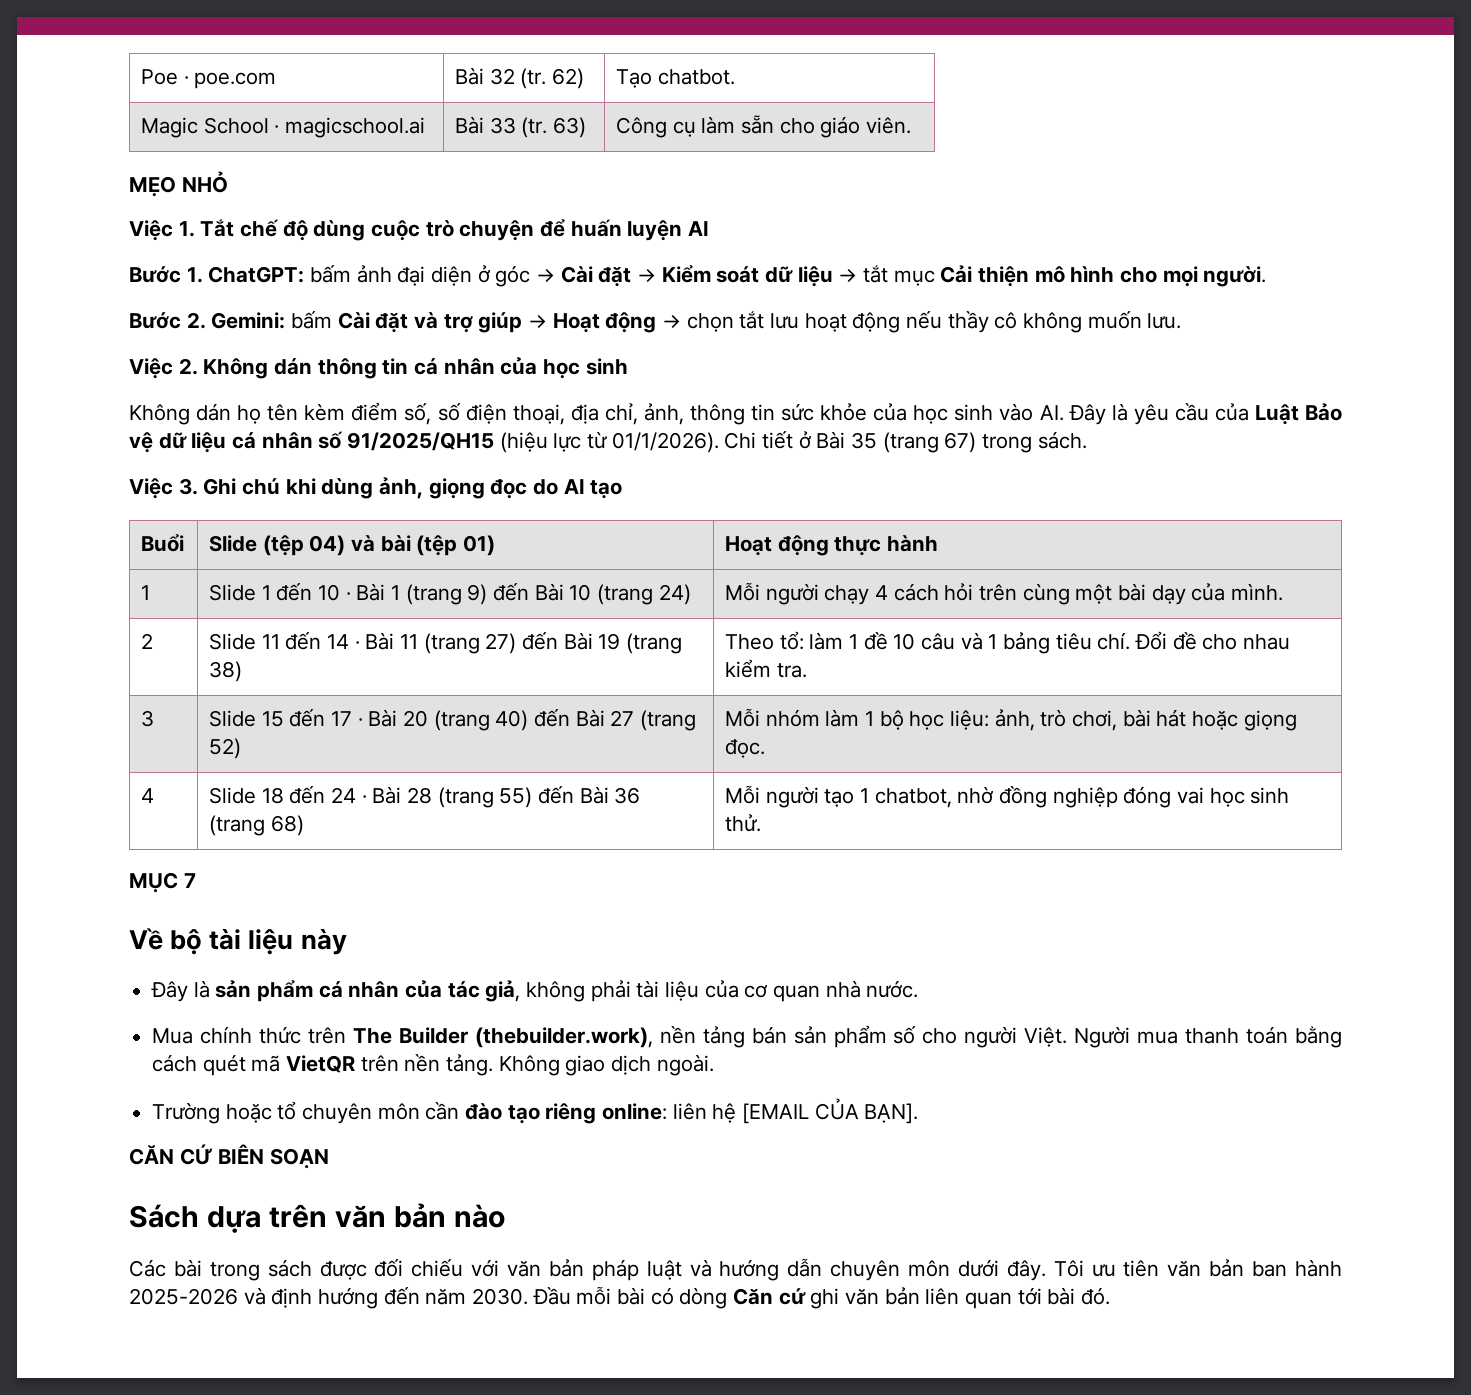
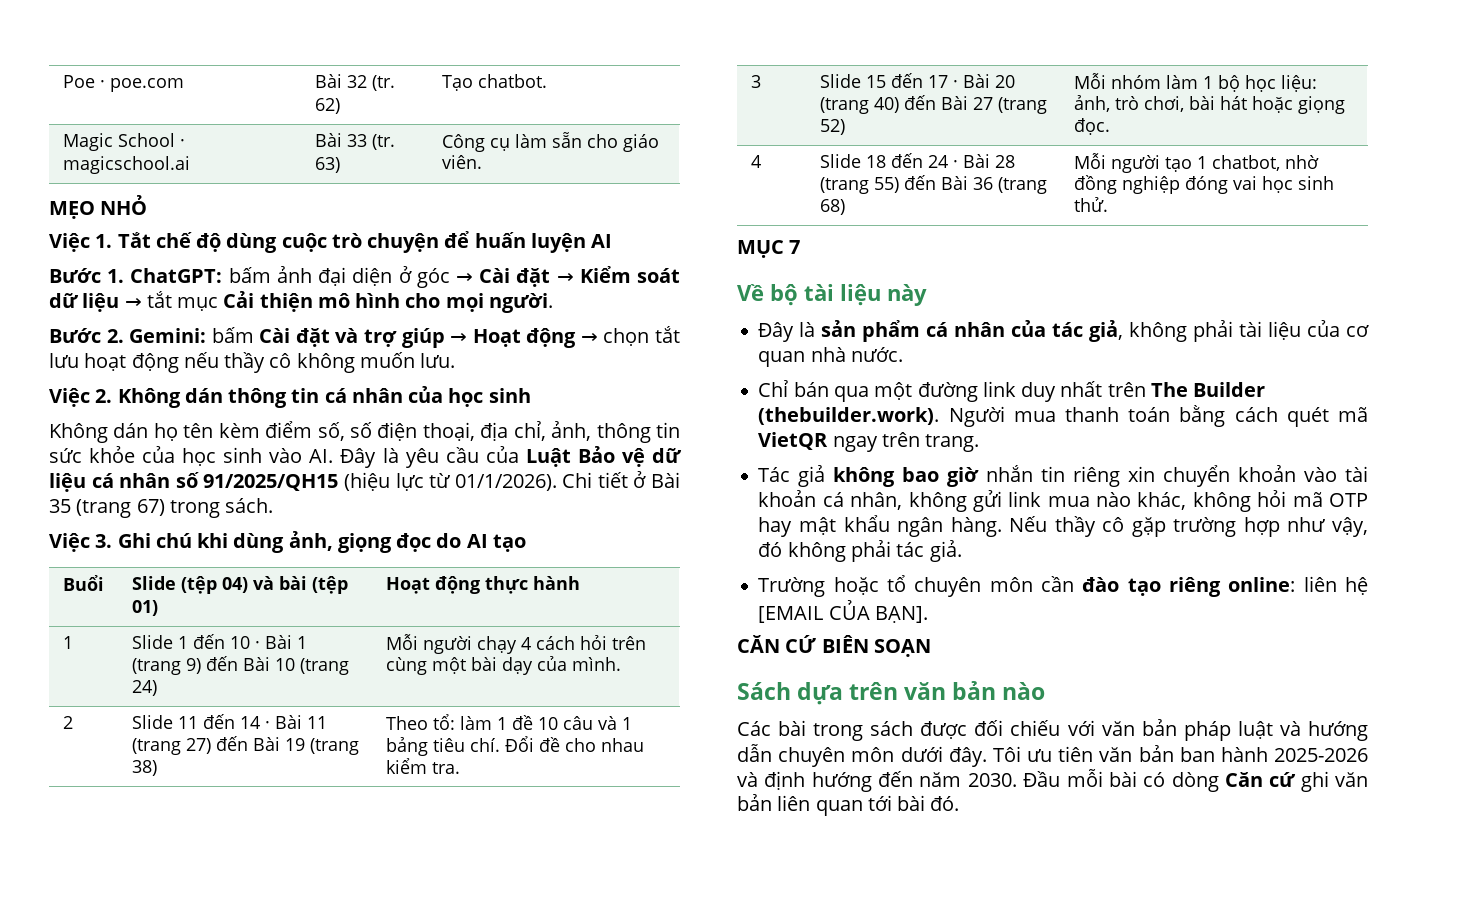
[152,1025,1068,1048] Mua chính thức trên The Builder (thebuilder.work), nền tảng bán sản phẩm số cho người Việt. -> [758,380,1266,402] [758,407,940,425] Chỉ bán qua một đường link duy nhất trên The Builder (thebuilder.work).
[360,1054,714,1076] trên nền tảng. Không giao dịch ngoài. -> [832,432,980,452] [758,465,1368,487] [758,490,1368,512] [758,515,1369,537] [758,540,962,562] ngay trên trang. // Tác giả không bao giờ nhắn tin riêng xin chuyển khoản vào tài khoản cá nhân, không gửi link mua nào khác, không hỏi mã OTP hay mật khẩu ngân hàng. Nếu thầy cô gặp trường hợp như vậy, đó không phải tác giả.

